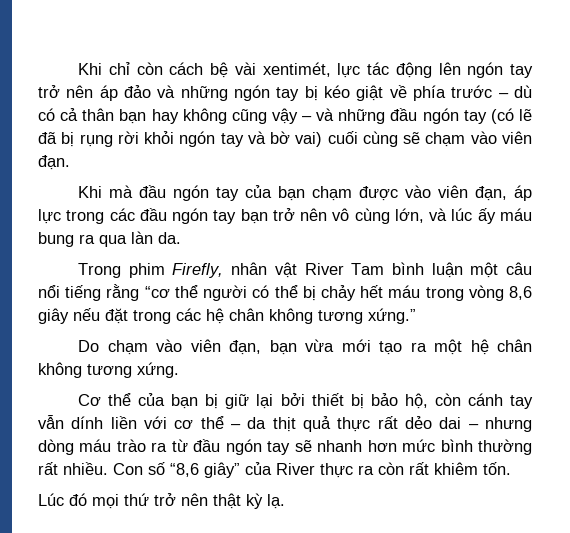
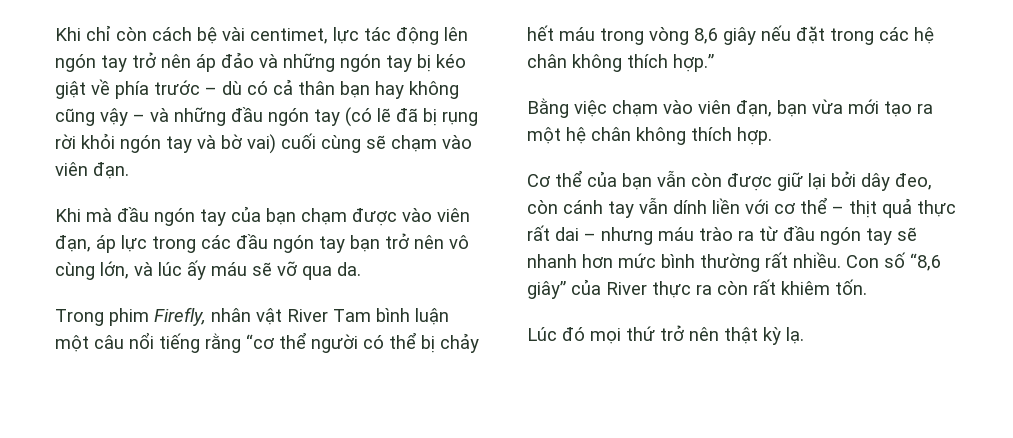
[262,62,331,77] xentimét, -> [250,28,328,44] centimet,
[38,231,153,247] bung ra qua làn -> [252,261,332,280] sẽ vỡ qua
[318,308,416,324] [78,340,100,352] tương xứng.” // Do -> [627,54,714,72] [527,98,607,118] thích hợp.” // Bằng việc
[87,362,179,378] tương xứng. -> [691,127,772,145] thích hợp.
[205,393,428,409] bị giữ lại bởi thiết bị bảo hộ, -> [657,170,932,191] vẫn còn được giữ lại bởi dây đeo,
[247,417,267,429] da -> (844, 210) none
[405,416,432,429] dẻo -> (550, 233) none
[38,439,74,455] dòng -> (653, 236) none

